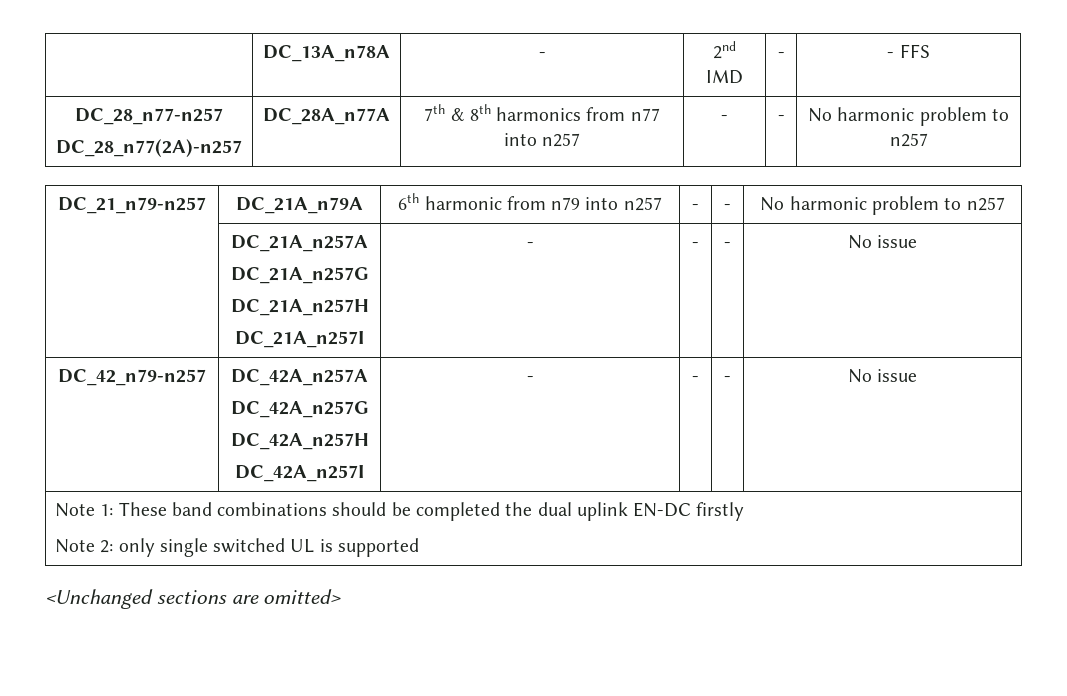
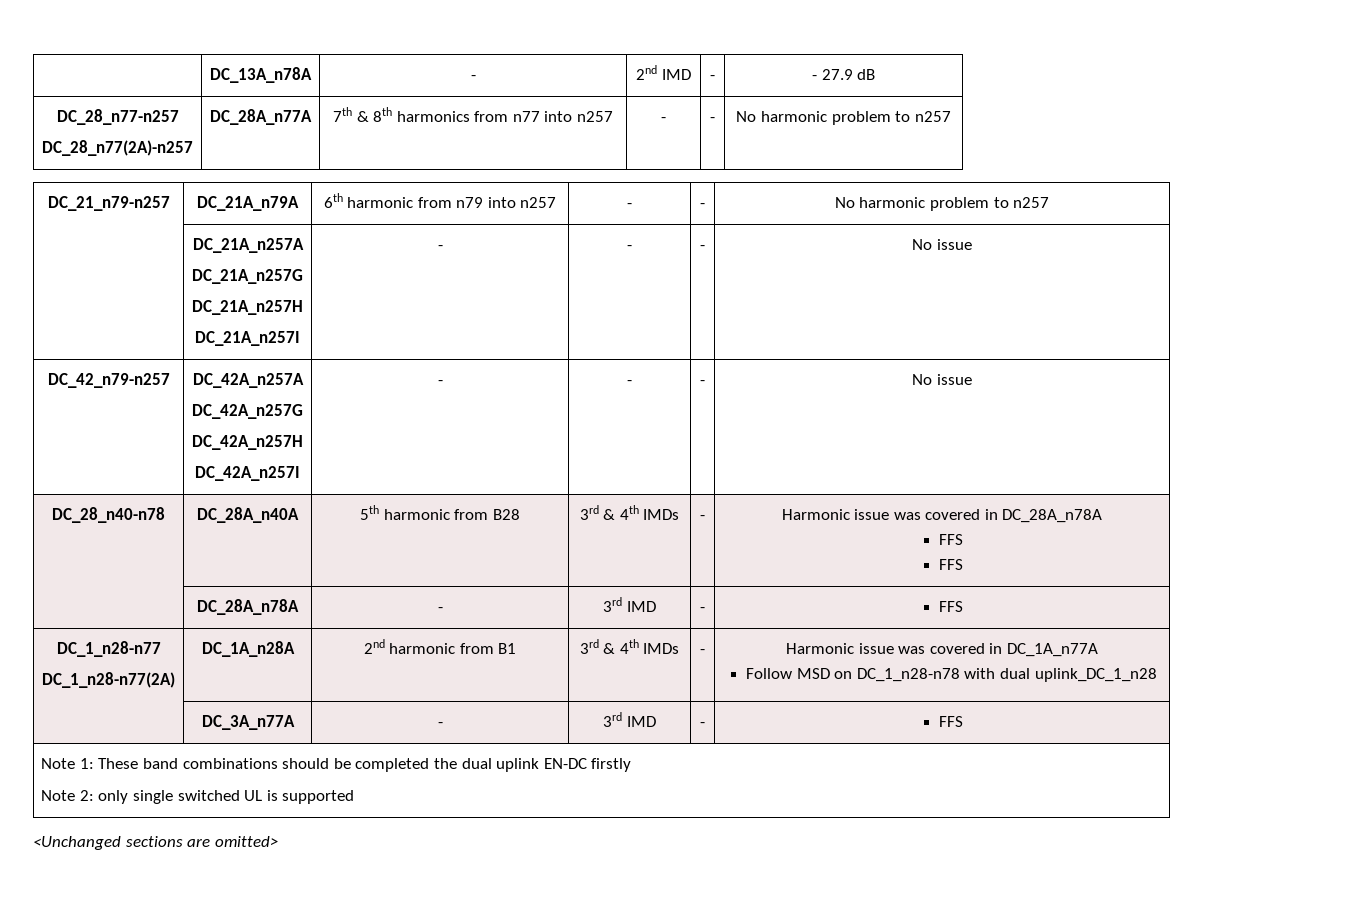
[899,44,930,58] FFS -> [821,69,876,80] 27.9 dB
(918, 375) none -> [52,507,165,523] [197,507,299,523] [360,505,520,520] [579,505,680,520] [700,515,705,520] [781,509,1103,523] [939,534,964,545] [939,559,964,570] [197,599,299,615] [437,607,443,612] [603,597,656,612] [700,607,705,612] [939,601,964,612] [56,641,161,657] [42,672,175,688] [201,641,295,657] [363,639,517,654] [579,639,680,654] [700,649,705,654] [786,643,1098,657] [746,668,1157,682] [201,715,295,730] [437,722,443,727] [603,712,656,727] [700,722,705,727] [939,716,964,727] // DC_28_n40-n78 | DC_28A_n40A | 5th harmonic from B28 | 3rd & 4th IMDs | - | Harmonic issue was covered in DC_28A_n78A // FFS // FFS // | DC_28A_n78A | - | 3rd IMD | - | FFS // DC_1_n28-n77 // DC_1_n28-n77(2A) | DC_1A_n28A | 2nd harmonic from B1 | 3rd & 4th IMDs | - | Harmonic issue was covered in DC_1A_n77A // Follow MSD on DC_1_n28-n78 with dual uplink_DC_1_n28 // | DC_3A_n77A | - | 3rd IMD | - | FFS

